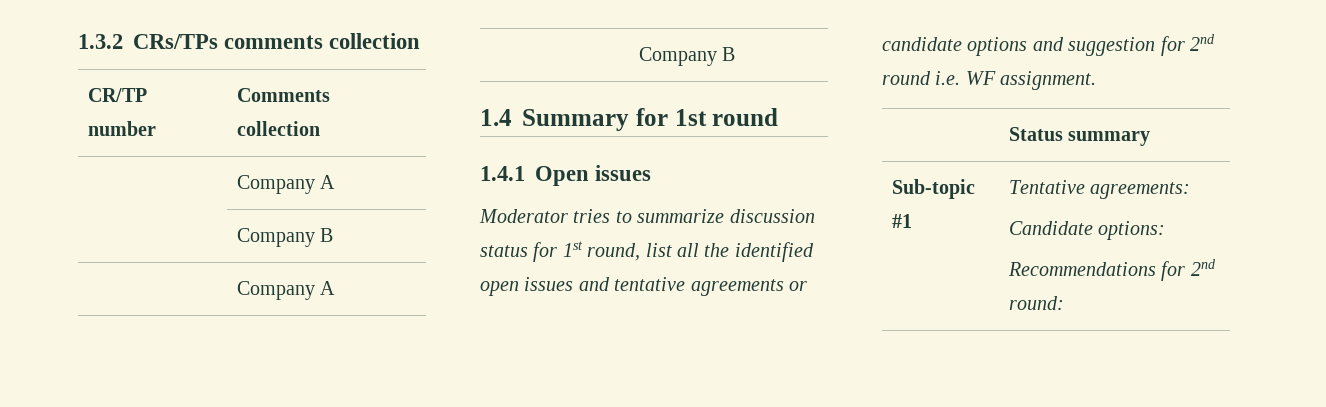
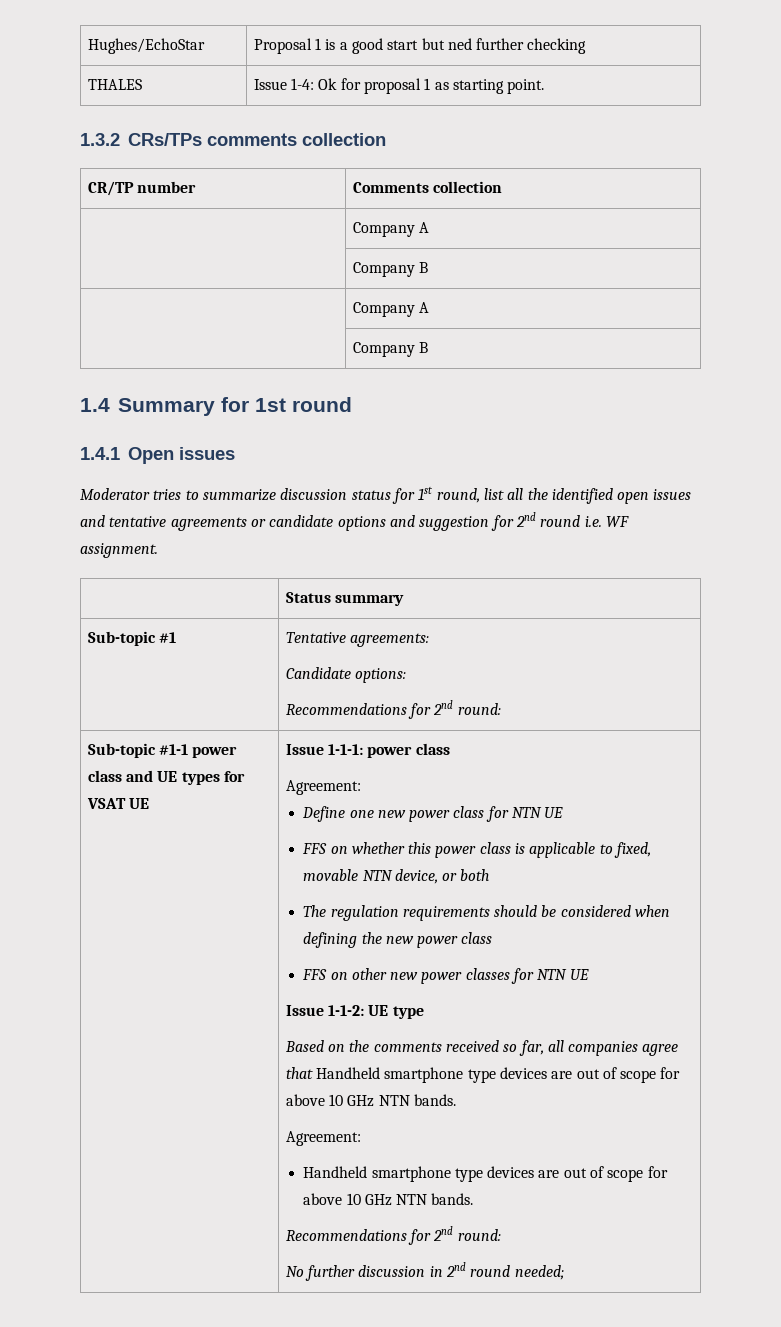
(78, 41) none -> [87,38,205,54] [253,38,587,54] [87,79,142,90] [253,78,545,94] Hughes/EchoStar | Proposal 1 is a good start but ned further checking // THALES | Issue 1-4: Ok for proposal 1 as starting point. //
(1064, 303) none -> [87,743,238,758] [87,770,245,785] [86,798,149,809] [285,743,450,758] [285,780,361,795] [302,806,564,822] [302,842,652,858] [303,869,490,884] [303,905,671,921] [303,932,493,948] [302,968,589,984] [285,1005,424,1019] [284,1040,679,1056] [285,1067,681,1083] [285,1094,456,1107] [285,1131,361,1146] [303,1166,668,1182] [303,1193,474,1206] [285,1226,501,1245] [285,1262,564,1281] // Sub-topic #1-1 power class and UE types for VSAT UE | Issue 1-1-1: power class // Agreement: // Define one new power class for NTN UE // FFS on whether this power class is applicable to fixed, movable NTN device, or both // The regulation requirements should be considered when defining the new power class // FFS on other new power classes for NTN UE // Issue 1-1-2: UE type // Based on the comments received so far, all companies agree that Handheld smartphone type devices are out of scope for above 10 GHz NTN bands. // Agreement: // Handheld smartphone type devices are out of scope for above 10 GHz NTN bands. // Recommendations for 2nd round: // No further discussion in 2nd round needed;

